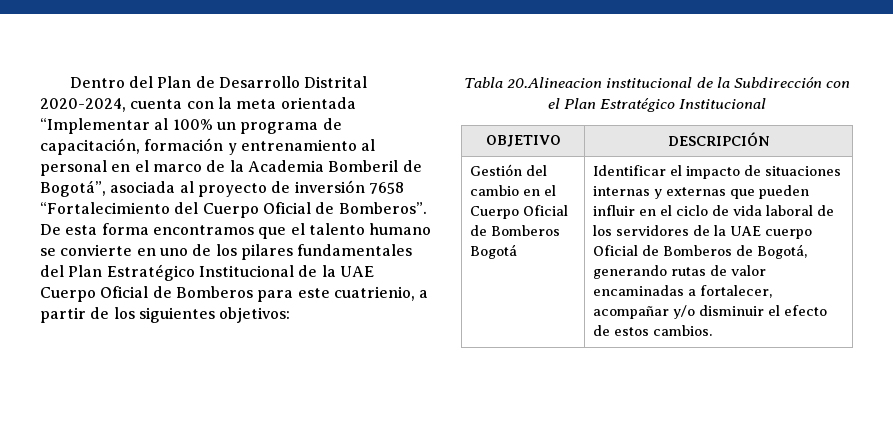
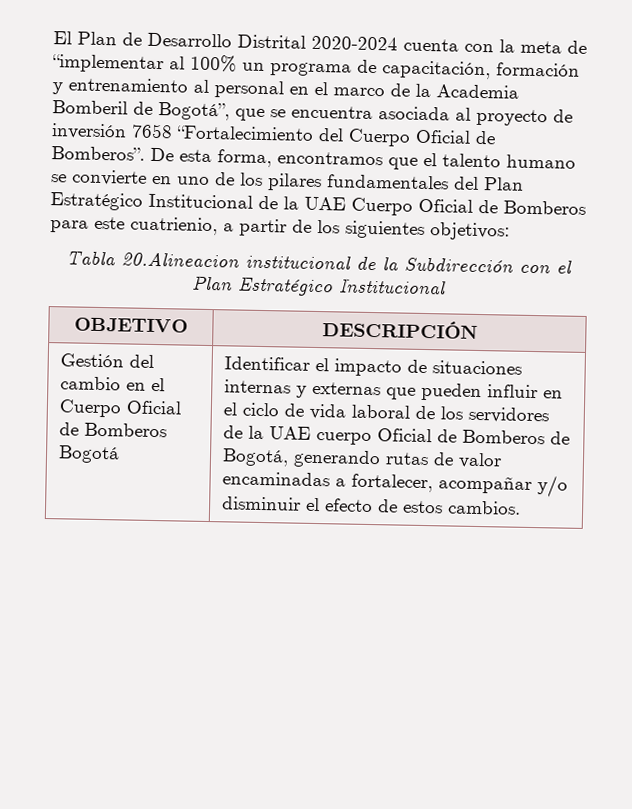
[69,76,153,88] Dentro del -> [53,31,72,45] El
[40,98,126,112] 2020-2024, -> [311,35,398,51] 2020-2024
[280,97,356,109] [40,118,150,134] orientada “Implementar -> [567,40,587,54] [52,54,164,74] de “implementar
(106, 188) none -> [235,105,373,121] que se encuentra
[101,223,149,235] forma -> [217,149,272,168] forma,

